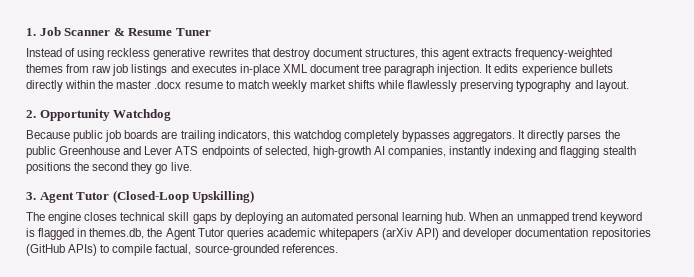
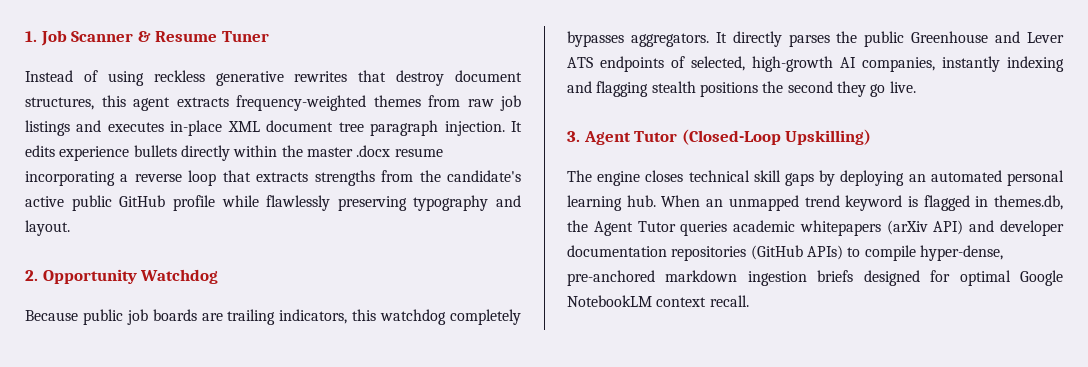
[225,80,376,92] to match weekly market shifts -> [25,170,522,186] [25,195,215,211] incorporating a reverse loop that extracts strengths from the candidate's active public GitHub profile
[155,244,338,256] factual, source-grounded references. -> [919,245,1003,261] [567,270,1063,286] [567,295,749,307] hyper-dense, pre-anchored markdown ingestion briefs designed for optimal Google NotebookLM context recall.

